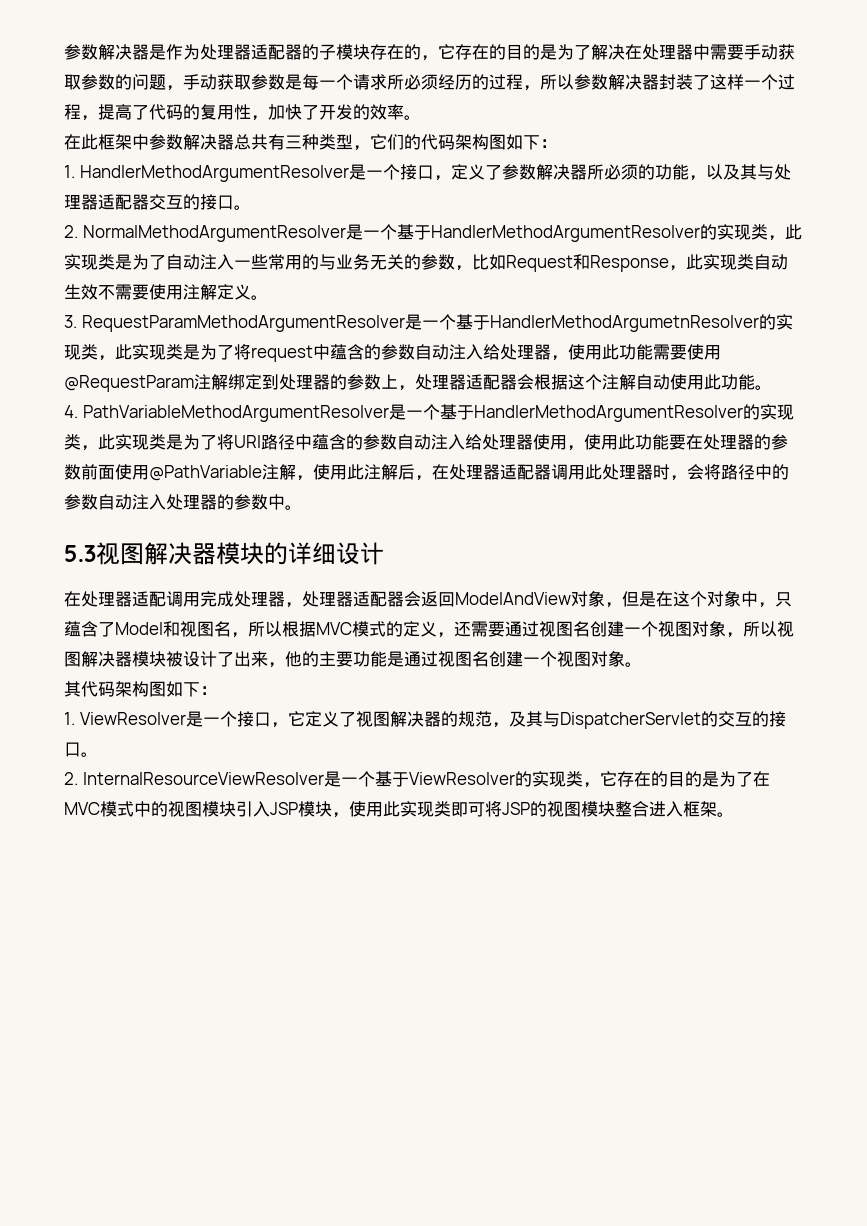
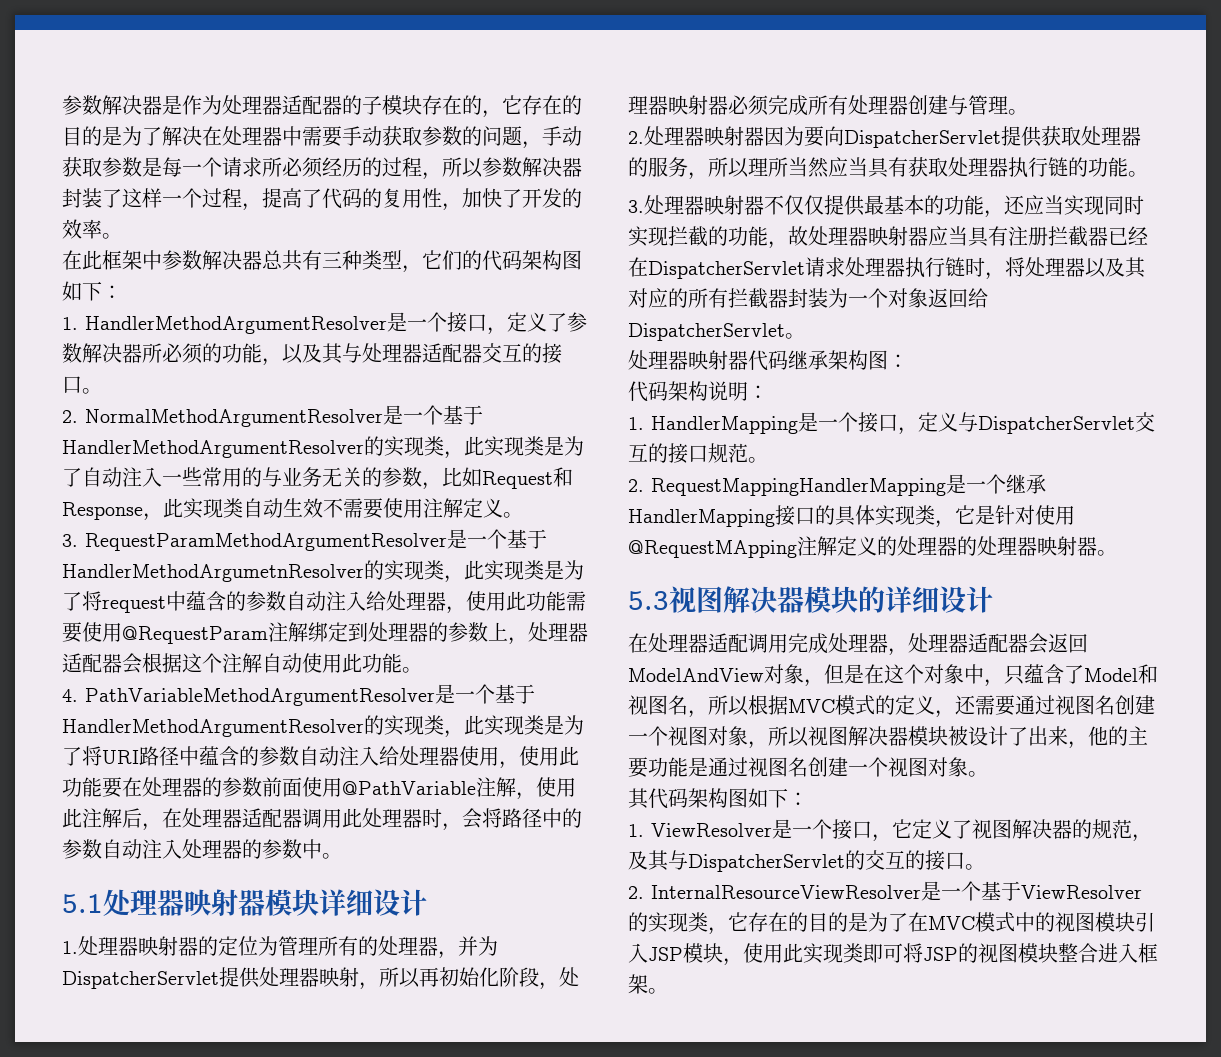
(302, 507) none -> [62,889,427,916] [62,936,498,959] [62,967,579,990] [628,95,1028,116] [628,126,1141,148] [628,157,1148,180] [628,195,1144,218] [628,226,1148,249] [628,257,1146,280] [628,288,988,309] [628,323,805,341] [628,350,908,371] [628,381,768,402] [628,412,1155,435] [628,443,768,464] [628,474,1046,496] [628,505,1075,528] [628,536,1117,558] // 5.1处理器映射器模块详细设计 // 1.处理器映射器的定位为管理所有的处理器，并为DispatcherServlet提供处理器映射，所以再初始化阶段，处理器映射器必须完成所有处理器创建与管理。 // 2.处理器映射器因为要向DispatcherServlet提供获取处理器的服务，所以理所当然应当具有获取处理器执行链的功能。 // 3.处理器映射器不仅仅提供最基本的功能，还应当实现同时实现拦截的功能，故处理器映射器应当具有注册拦截器已经在DispatcherServlet请求处理器执行链时，将处理器以及其对应的所有拦截器封装为一个对象返回给DispatcherServlet。 // 处理器映射器代码继承架构图： // 代码架构说明： // 1. HandlerMapping是一个接口，定义与DispatcherServlet交互的接口规范。 // 2. RequestMappingHandlerMapping是一个继承HandlerMapping接口的具体实现类，它是针对使用@RequestMApping注解定义的处理器的处理器映射器。

